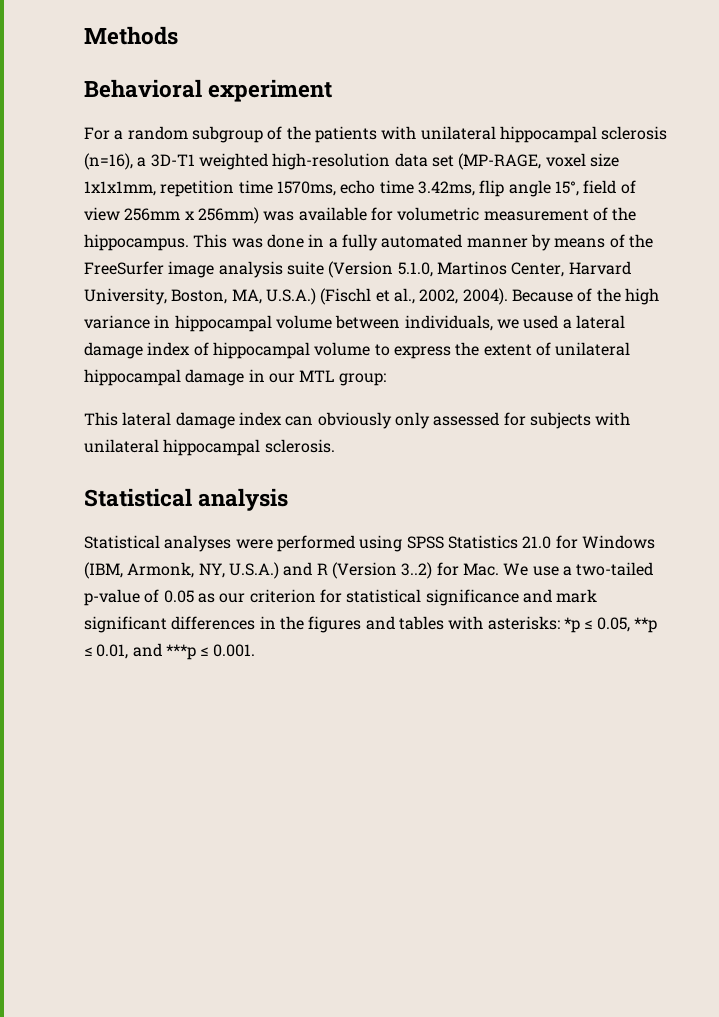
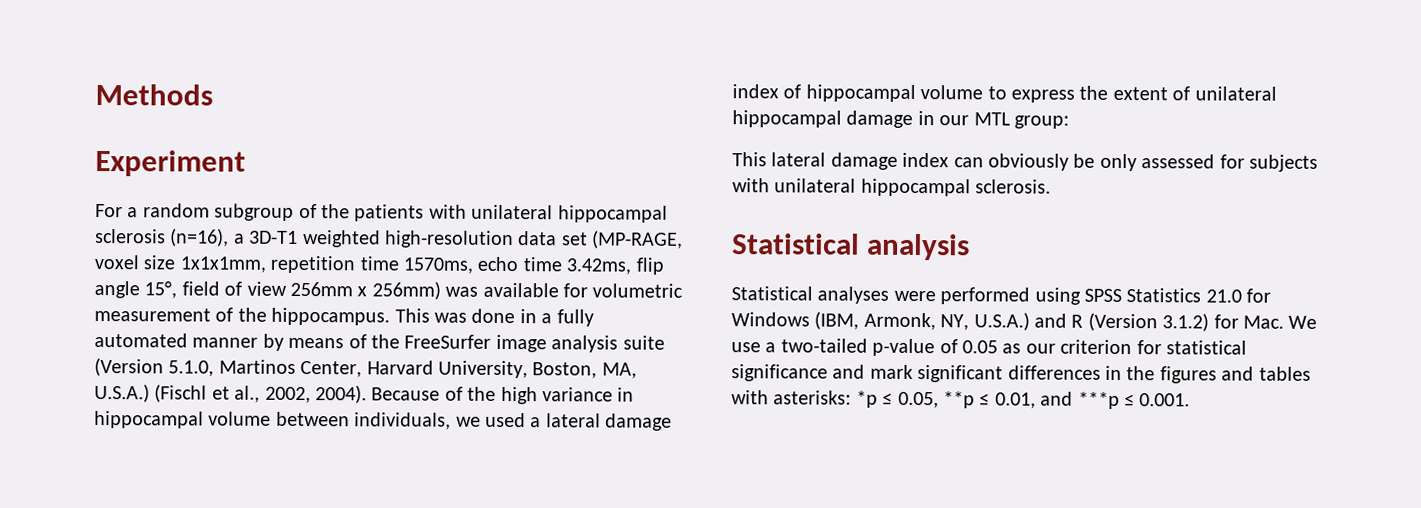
[84,79,333,102] Behavioral experiment -> [95,149,246,177] Experiment
(392, 420) none -> [1073,153,1096,168] be
[401,562,433,579] 3..2) -> [1162,313,1210,332] 3.1.2)

